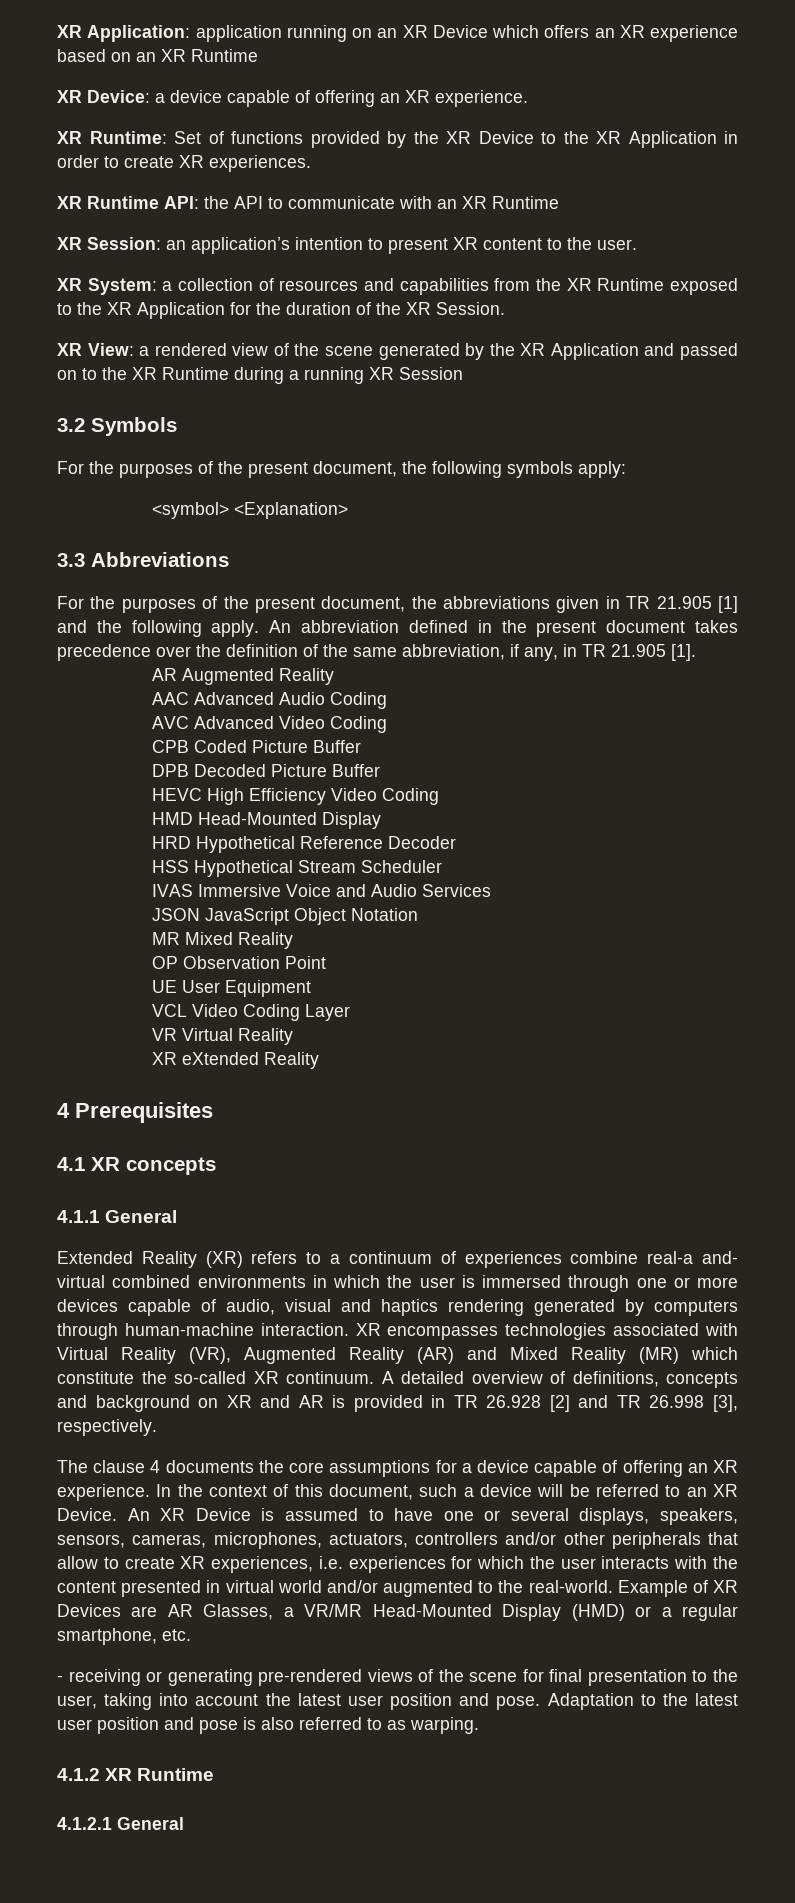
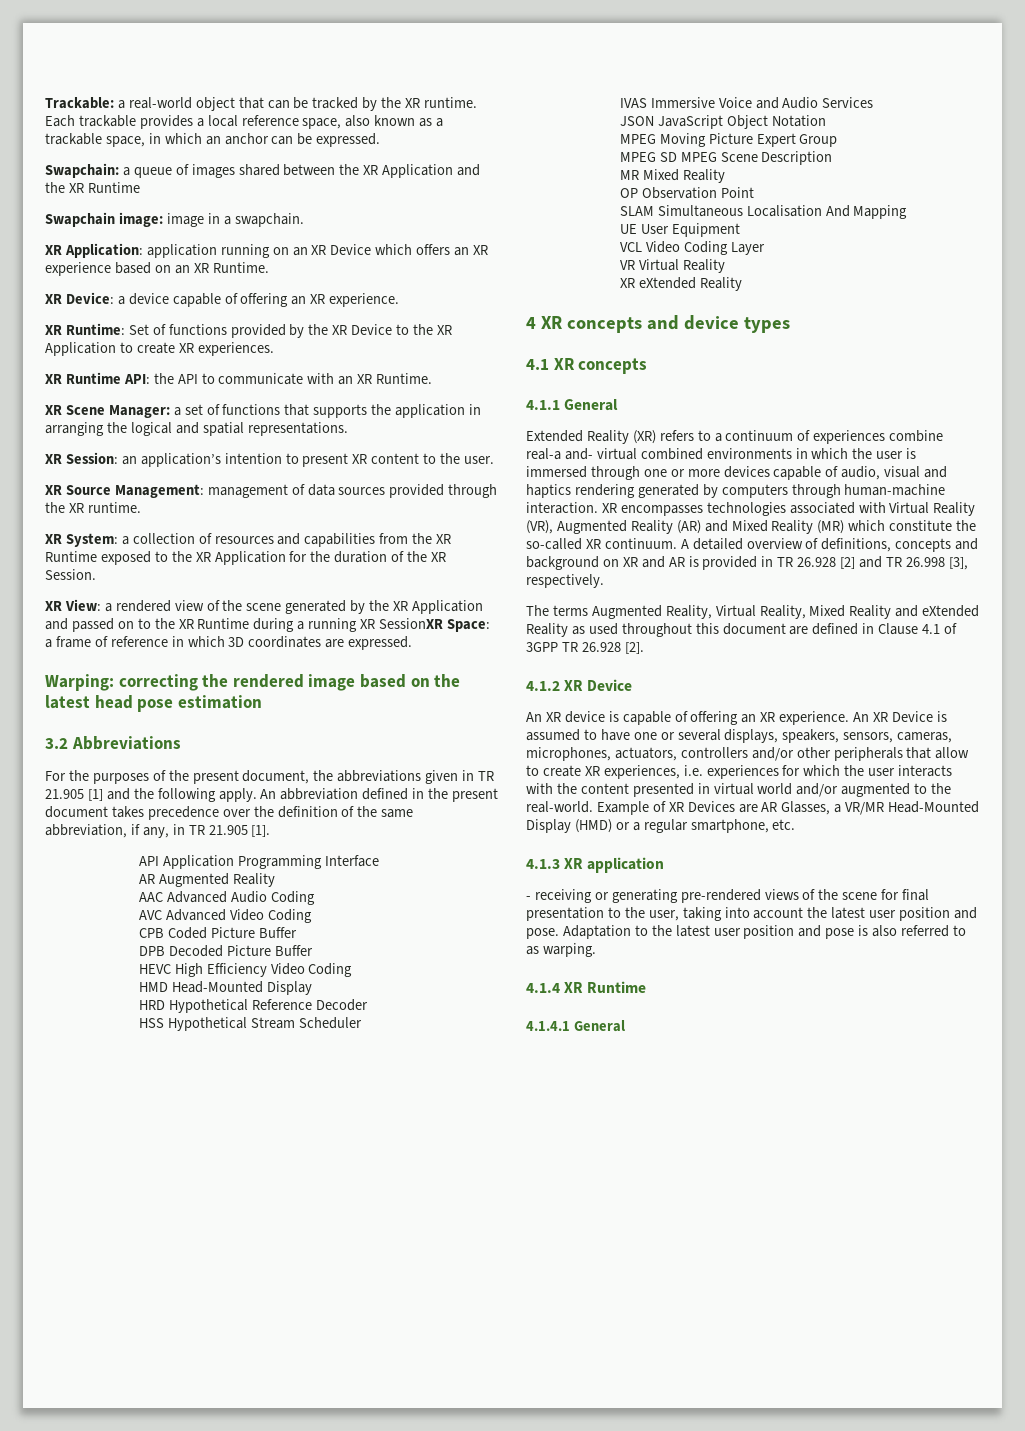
(57, 31) none -> [45,97,478,111] [45,115,444,129] [45,133,381,147] [45,163,481,178] [45,182,140,193] [45,212,304,227] Trackable: a real-world object that can be tracked by the XR runtime. Each trackable provides a local reference space, also known as a trackable space, in which an anchor can be expressed. // Swapchain: a queue of images shared between the XR Application and the XR Runtime // Swapchain image: image in a swapchain. //
[191,49,258,62] Runtime -> [212,262,269,273] Runtime.
[724,131,738,144] [57,155,99,168] in order -> (116, 349) none
[492,196,559,209] Runtime -> [376,373,433,384] [45,404,482,418] [45,422,348,436] Runtime. // XR Scene Manager: a set of functions that supports the application in arranging the logical and spatial representations.
(637, 244) none -> [45,484,498,498] [45,502,141,513] // XR Source Management: management of data sources provided through the XR runtime.
[399,367,463,380] [57,417,177,436] [57,461,626,478] [151,502,348,519] [57,553,85,567] Session // 3.2 Symbols // For the purposes of the present document, the following symbols apply: // <symbol> <Explanation> // 3.3 -> [379,618,490,632] [45,636,413,650] [45,674,461,691] [45,695,262,712] [45,738,68,749] SessionXR Space: a frame of reference in which 3D coordinates are expressed. // Warping: correcting the rendered image based on the latest head pose estimation // 3.2
(696, 652) none -> [138,855,379,869] // API Application Programming Interface
(418, 914) none -> [619,133,838,147] [619,151,833,165] // MPEG Moving Picture Expert Group // MPEG SD MPEG Scene Description
(326, 962) none -> [619,205,908,219] // SLAM Simultaneous Localisation And Mapping
[75,1102,213,1123] Prerequisites -> [540,315,790,333] XR concepts and device types
[93,1460,738,1477] [57,1484,739,1501] [57,1508,117,1521] clause 4 documents the core assumptions for a device capable of offering an XR experience. In the context of this document, such a device will be referred to an XR Device. -> [552,605,980,619] [526,623,958,637] [526,642,644,654] [526,679,633,691] [526,711,850,725] terms Augmented Reality, Virtual Reality, Mixed Reality and eXtended Reality as used throughout this document are defined in Clause 4.1 of 3GPP TR 26.928 [2]. // 4.1.2 XR Device // An XR device is capable of offering an XR experience.
(191, 1635) none -> [526,857,665,873] // 4.1.3 XR application
[57,1768,215,1781] [57,1817,112,1830] 4.1.2 XR Runtime // 4.1.2.1 -> [526,981,647,993] [526,1021,570,1031] 4.1.4 XR Runtime // 4.1.4.1

